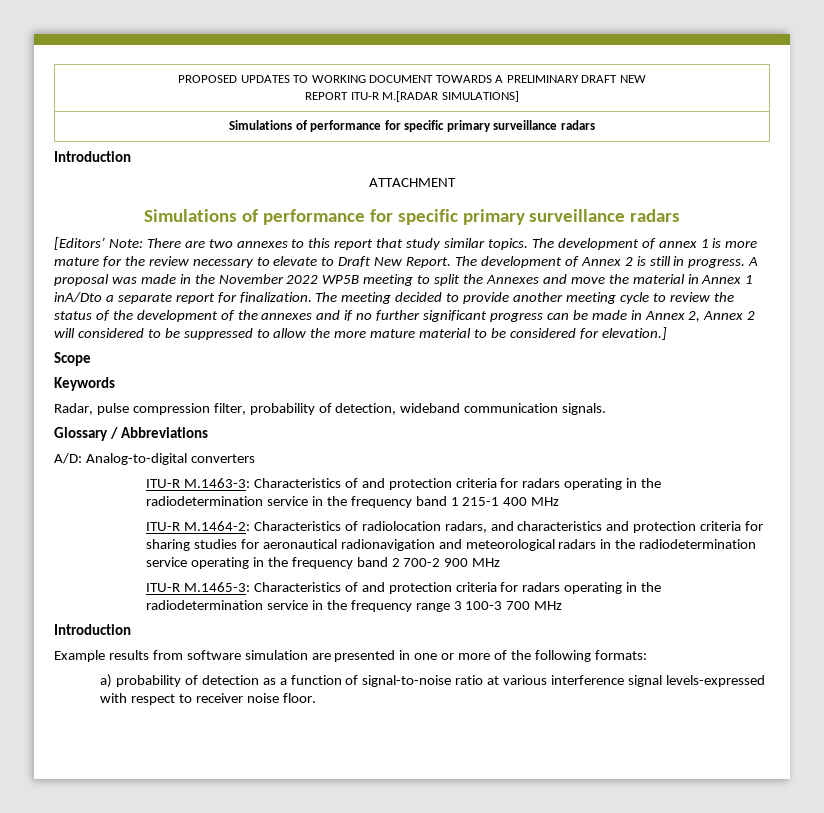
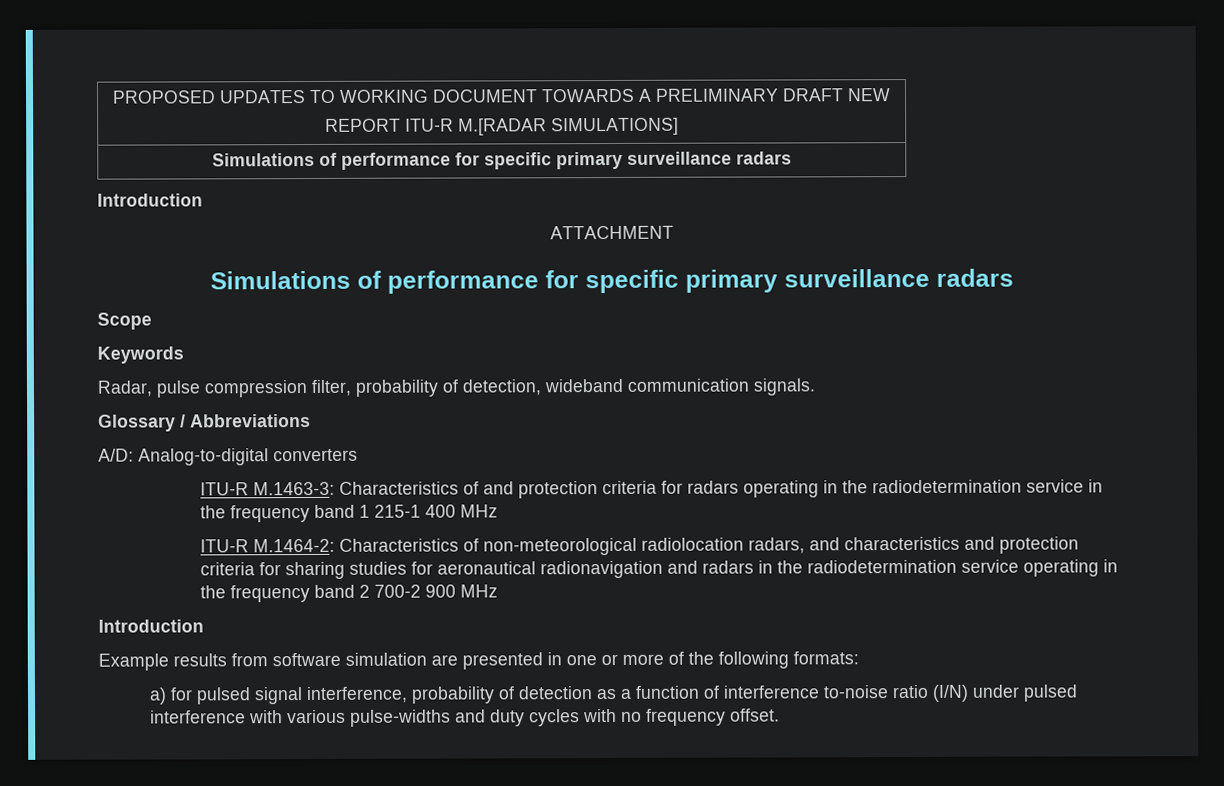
[54,237,758,250] [54,256,759,268] [54,274,754,286] [54,292,734,304] [54,310,756,322] [54,327,667,340] // [Editors’ Note: There are two annexes to this report that study similar topics. The development of annex 1 is more mature for the review necessary to elevate to Draft New Report. The development of Annex 2 is still in progress. A proposal was made in the November 2022 WP5B meeting to split the Annexes and move the material in Annex 1 inA/Dto a separate report for finalization. The meeting decided to provide another meeting cycle to review the status of the development of the annexes and if no further significant progress can be made in Annex 2, Annex 2 will considered to be suppressed to allow the more mature material to be considered for elevation.] -> (1014, 277) none
(358, 526) none -> [482,537,637,556] non-meteorological
[465,539,555,551] meteorological -> (698, 567) none
[146,582,662,594] [146,600,563,612] // ITU-R M.1465-3: Characteristics of and protection criteria for radars operating in the radiodetermination service in the frequency range 3 100-3 700 MHz -> (498, 591) none
(113, 681) none -> [169,686,408,705] for pulsed signal interference,
[362,675,765,687] [100,693,316,705] signal-to-noise ratio at various interference signal levels-expressed with respect to receiver noise floor. -> [722,684,1078,702] [149,708,780,727] interference to-noise ratio (I/N) under pulsed interference with various pulse-widths and duty cycles with no frequency offset.

